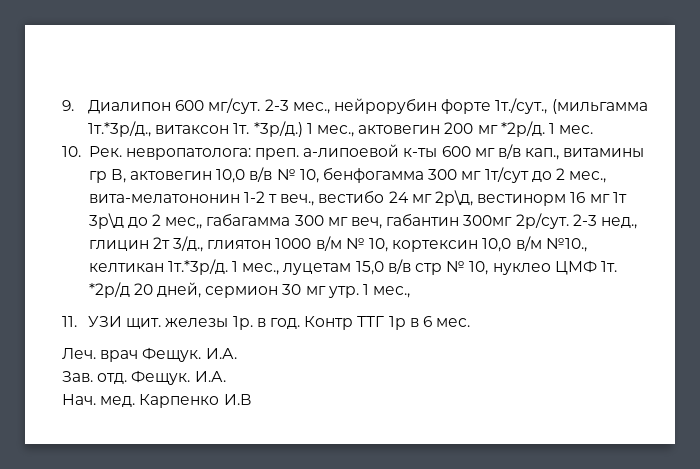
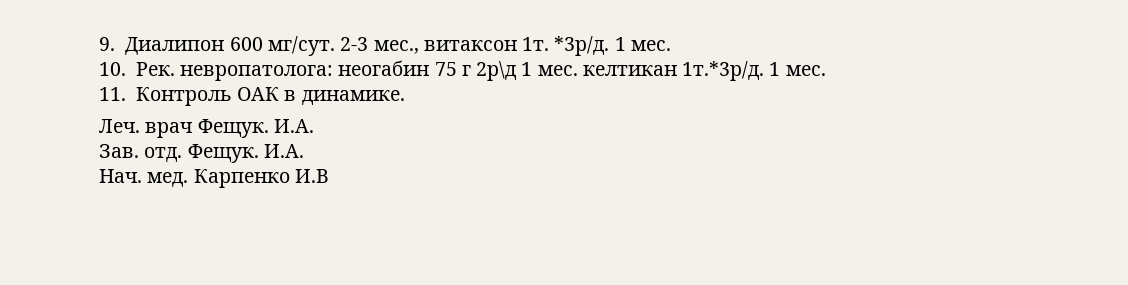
[334,98,648,114] [88,121,545,137] нейрорубин форте 1т./сут., (мильгамма 1т.*3р/д., витаксон 1т. *3р/д.) 1 мес., актовегин 200 мг *2р/д. -> [423,36,610,56] витаксон 1т. *3р/д.
[255,144,645,160] [88,167,607,183] [88,190,627,206] [88,213,637,229] [88,236,587,252] [88,259,617,275] [88,282,411,298] [62,316,471,330] преп. а-липоевой к-ты 600 мг в/в кап., витамины гр В, актовегин 10,0 в/в № 10, бенфогамма 300 мг 1т/сут до 2 мес., вита-мелатононин 1-2 т веч., вестибо 24 мг 2р\д, вестинорм 16 мг 1т 3р\д до 2 мес,, габагамма 300 мг веч, габантин 300мг 2р/сут. 2-3 нед., глицин 2т 3/д., глиятон 1000 в/м № 10, кортексин 10,0 в/м №10., келтикан 1т.*3р/д. 1 мес., луцетам 15,0 в/в стр № 10, нуклео ЦМФ 1т. *2р/д 20 дней, сермион 30 мг утр. 1 мес., // 11. УЗИ щит. железы 1р. в год. Контр ТТГ 1р в 6 мес. -> [338,60,826,81] [99,87,405,106] неогабин 75 г 2р\д 1 мес. келтикан 1т.*3р/д. 1 мес. // 11. Контроль ОАК в динамике.

